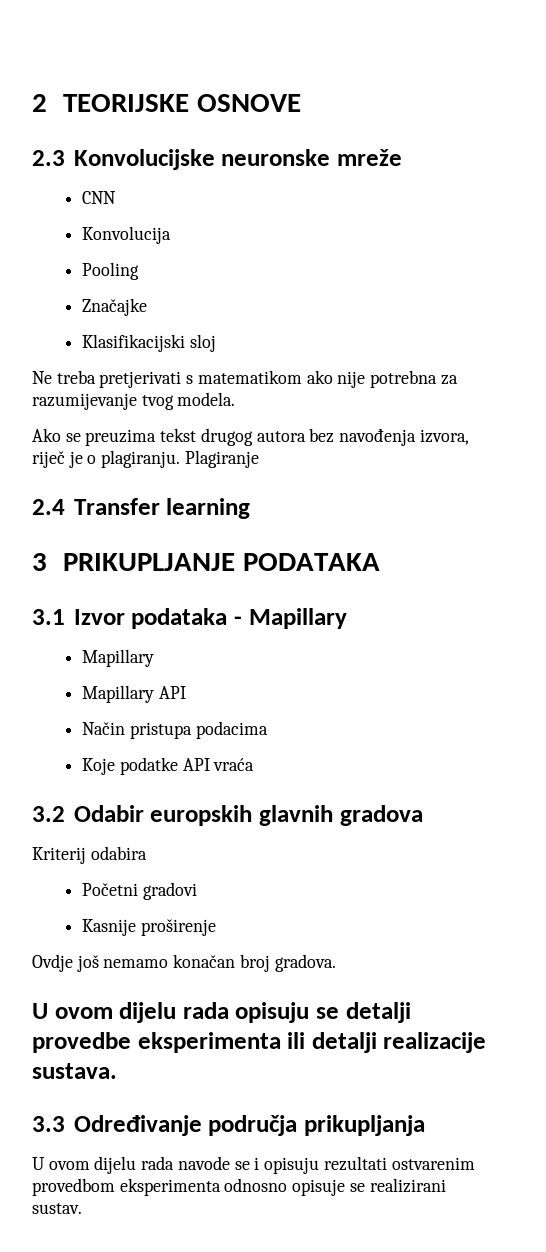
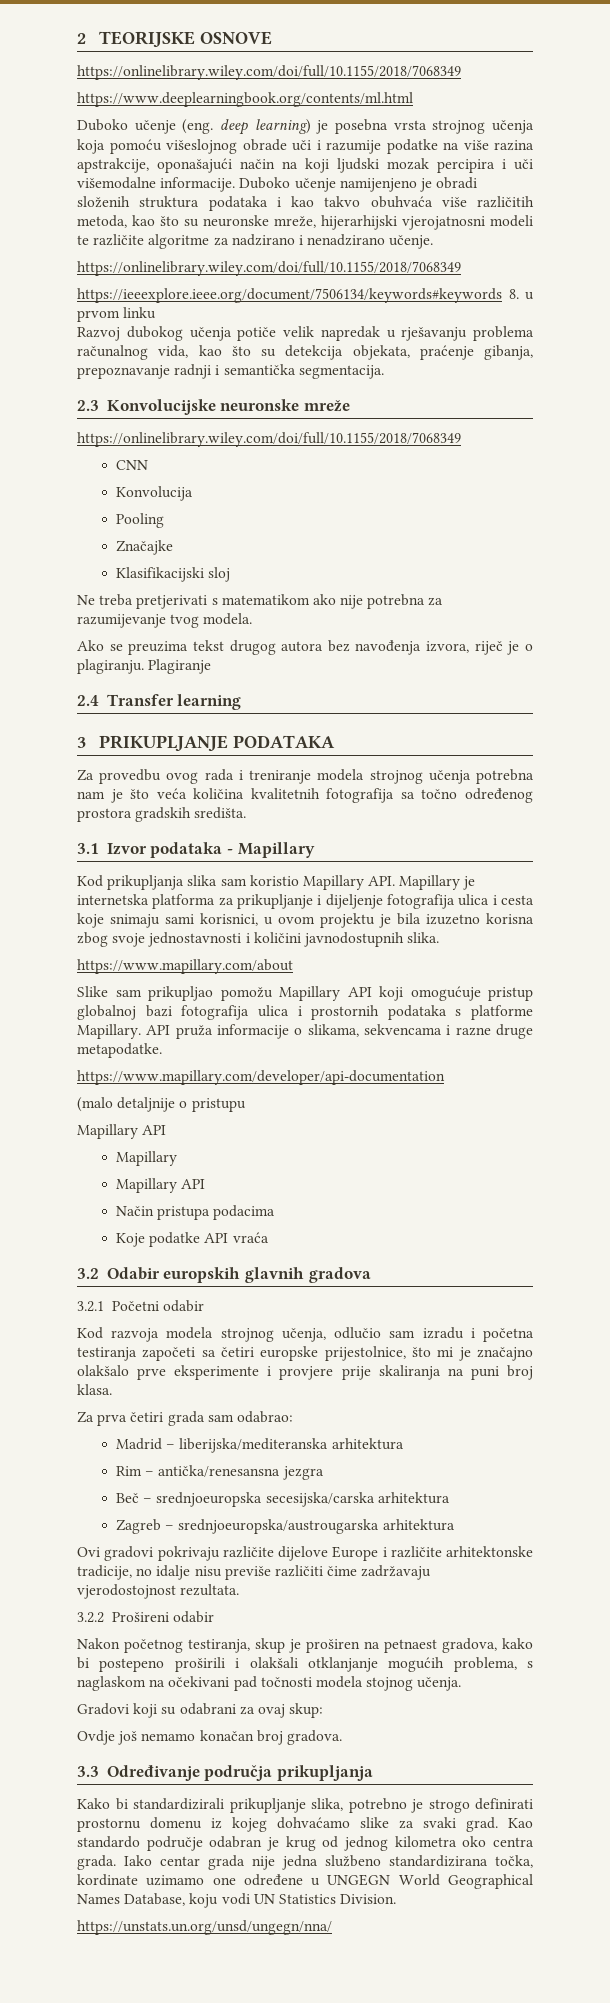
(301, 103) none -> [77,65,461,80] [77,92,413,107] [77,119,534,135] [77,139,534,154] [77,158,533,173] [77,177,478,192] [77,196,534,211] [77,215,533,230] [77,234,434,249] [77,261,461,276] [77,288,534,303] [77,307,157,322] [77,326,534,341] [77,345,533,360] [77,364,384,379] // https://onlinelibrary.wiley.com/doi/full/10.1155/2018/7068349 // https://www.deeplearningbook.org/contents/ml.html // Duboko učenje (eng. deep learning) je posebna vrsta strojnog učenja koja pomoću višeslojnog obrade uči i razumije podatke na više razina apstrakcije, oponašajući način na koji ljudski mozak percipira i uči višemodalne informacije. Duboko učenje namijenjeno je obradi složenih struktura podataka i kao takvo obuhvaća više različitih metoda, kao što su neuronske mreže, hijerarhijski vjerojatnosni modeli te različite algoritme za nadzirano i nenadzirano učenje. // https://onlinelibrary.wiley.com/doi/full/10.1155/2018/7068349 // https://ieeexplore.ieee.org/document/7506134/keywords#keywords 8. u prvom linku // Razvoj dubokog učenja potiče velik napredak u rješavanju problema računalnog vida, kao što su detekcija objekata, praćenje gibanja, prepoznavanje radnji i semantička segmentacija.
(402, 157) none -> [77,432,461,447] // https://onlinelibrary.wiley.com/doi/full/10.1155/2018/7068349
(380, 562) none -> [77,769,534,784] [77,788,533,803] [77,807,247,822] // Za provedbu ovog rada i treniranje modela strojnog učenja potrebna nam je što veća količina kvalitetnih fotografija sa točno određenog prostora gradskih središta.
(347, 618) none -> [77,875,476,890] [77,894,534,909] [77,913,534,928] [77,932,440,947] [77,959,293,974] [77,986,533,1001] [77,1005,533,1020] [77,1024,533,1039] [77,1043,162,1058] [77,1070,445,1085] [77,1097,246,1112] [77,1124,167,1139] // Kod prikupljanja slika sam koristio Mapillary API. Mapillary je internetska platforma za prikupljanje i dijeljenje fotografija ulica i cesta koje snimaju sami korisnici, u ovom projektu je bila izuzetno korisna zbog svoje jednostavnosti i količini javnodostupnih slika. // https://www.mapillary.com/about // Slike sam prikupljao pomožu Mapillary API koji omogućuje pristup globalnoj bazi fotografija ulica i prostornih podataka s platforme Mapillary. API pruža informacije o slikama, sekvencama i razne druge metapodatke. // https://www.mapillary.com/developer/api-documentation // (malo detaljnije o pristupu // Mapillary API
[32,846,147,864] [82,882,197,900] [82,919,216,936] Kriterij odabira // Početni gradovi // Kasnije proširenje -> [77,1300,204,1312] [77,1327,534,1342] [77,1346,533,1361] [77,1365,533,1380] [77,1384,112,1395] [77,1411,293,1426] [115,1438,404,1453] [115,1465,324,1480] [115,1492,450,1507] [115,1519,455,1534] [77,1546,533,1561] [77,1565,432,1580] [77,1584,240,1599] [77,1611,214,1623] [77,1638,533,1653] [77,1657,533,1672] [77,1676,462,1691] [77,1703,324,1718] 3.2.1 Početni odabir // Kod razvoja modela strojnog učenja, odlučio sam izradu i početna testiranja započeti sa četiri europske prijestolnice, što mi je značajno olakšalo prve eksperimente i provjere prije skaliranja na puni broj klasa. // Za prva četiri grada sam odabrao: // Madrid – liberijska/mediteranska arhitektura // Rim – antička/renesansna jezgra // Beč – srednjoeuropska secesijska/carska arhitektura // Zagreb – srednjoeuropska/austrougarska arhitektura // Ovi gradovi pokrivaju različite dijelove Europe i različite arhitektonske tradicije, no idalje nisu previše različiti čime zadržavaju vjerodostojnost rezultata. // 3.2.2 Prošireni odabir // Nakon početnog testiranja, skup je proširen na petnaest gradova, kako bi postepeno proširili i olakšali otklanjanje mogućih problema, s naglaskom na očekivani pad točnosti modela stojnog učenja. // Gradovi koji su odabrani za ovaj skup:
[32,1002,411,1023] [32,1032,487,1053] [32,1063,117,1079] [32,1115,425,1136] [32,1156,475,1174] [32,1178,446,1196] [32,1203,82,1214] U ovom dijelu rada opisuju se detalji provedbe eksperimenta ili detalji realizacije sustava. // 3.3 Određivanje područja prikupljanja // U ovom dijelu rada navode se i opisuju rezultati ostvarenim provedbom eksperimenta odnosno opisuje se realizirani sustav. -> [77,1765,373,1781] [77,1798,533,1813] [77,1817,533,1832] [77,1836,534,1851] [77,1855,533,1870] [77,1874,533,1889] [77,1893,397,1908] [77,1920,332,1935] 3.3 Određivanje područja prikupljanja // Kako bi standardizirali prikupljanje slika, potrebno je strogo definirati prostornu domenu iz kojeg dohvaćamo slike za svaki grad. Kao standardo područje odabran je krug od jednog kilometra oko centra grada. Iako centar grada nije jedna službeno standardizirana točka, kordinate uzimamo one određene u UNGEGN World Geographical Names Database, koju vodi UN Statistics Division. // https://unstats.un.org/unsd/ungegn/nna/

